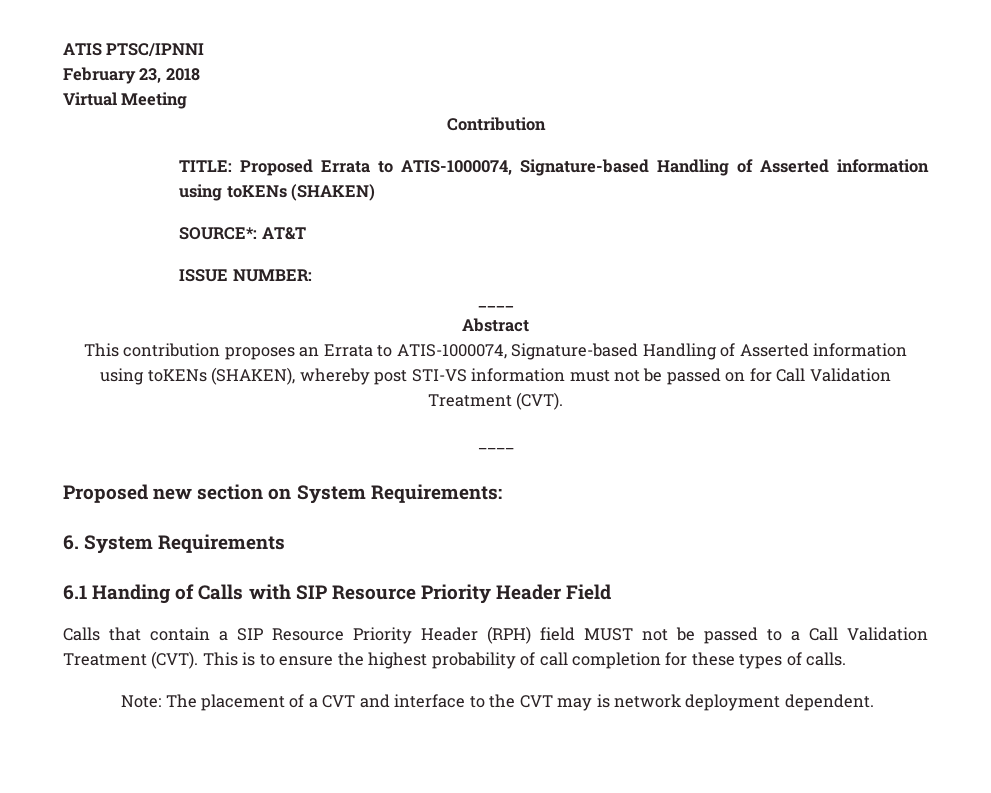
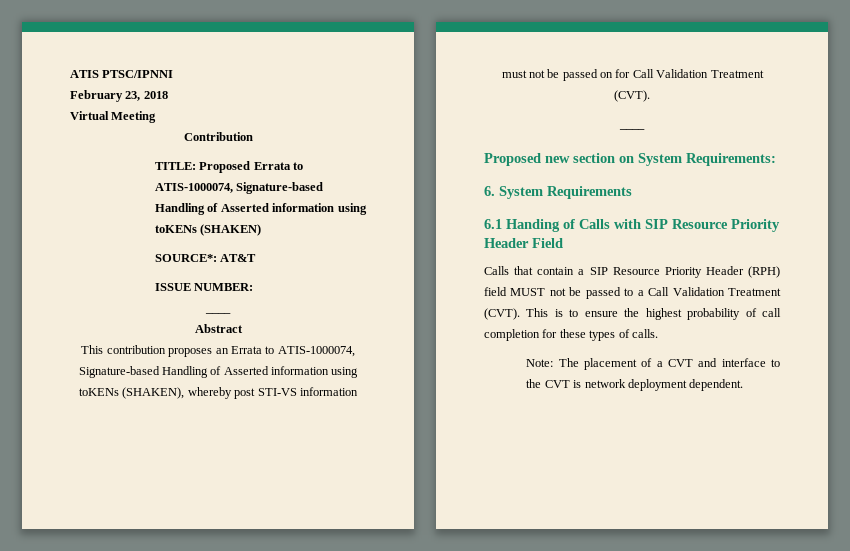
[557,698,593,711] may -> (570, 384) none

